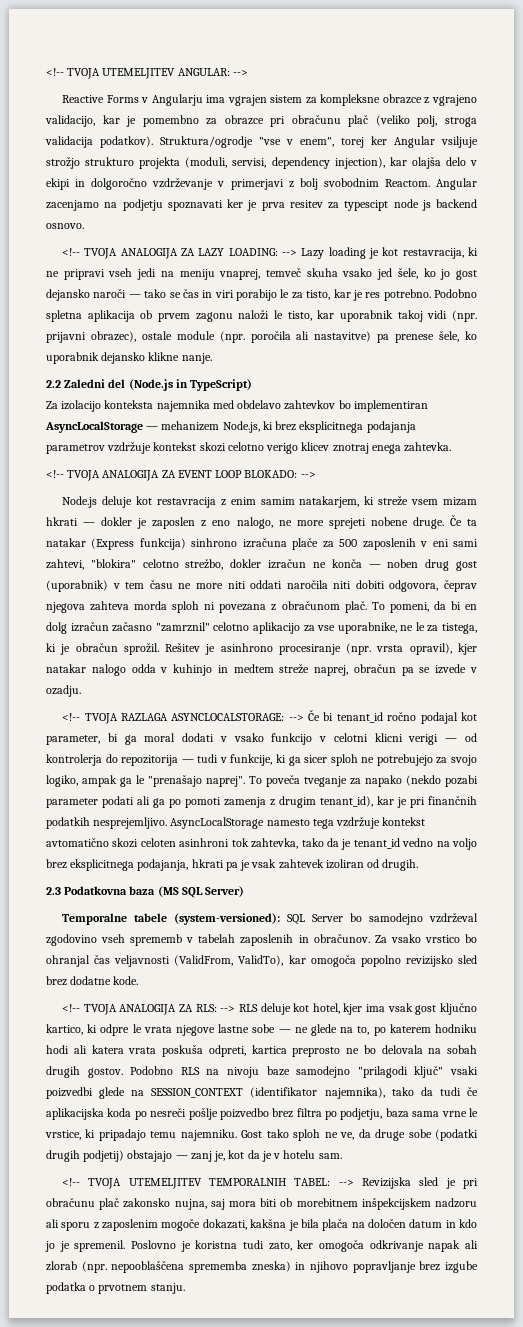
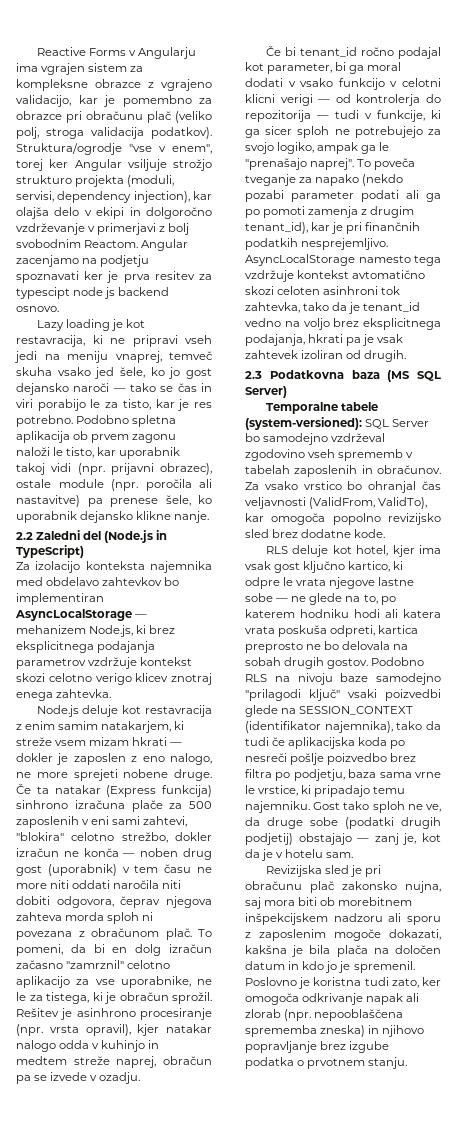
[46,68,248,79] <!-- TVOJA UTEMELJITEV ANGULAR: --> // -> (36, 51) none
[62,248,298,259] <!-- TVOJA ANALOGIJA ZA LAZY LOADING: --> -> (59, 309) none
[46,470,316,481] // <!-- TVOJA ANALOGIJA ZA EVENT LOOP BLOKADO: --> -> (112, 693) none
[62,713,304,724] <!-- TVOJA RAZLAGA ASYNCLOCALSTORAGE: --> -> (141, 1078) none
[62,1004,236,1015] <!-- TVOJA ANALOGIJA ZA RLS: --> -> (386, 533) none
[62,1178,354,1189] <!-- TVOJA UTEMELJITEV TEMPORALNIH TABEL: --> -> (354, 855) none

